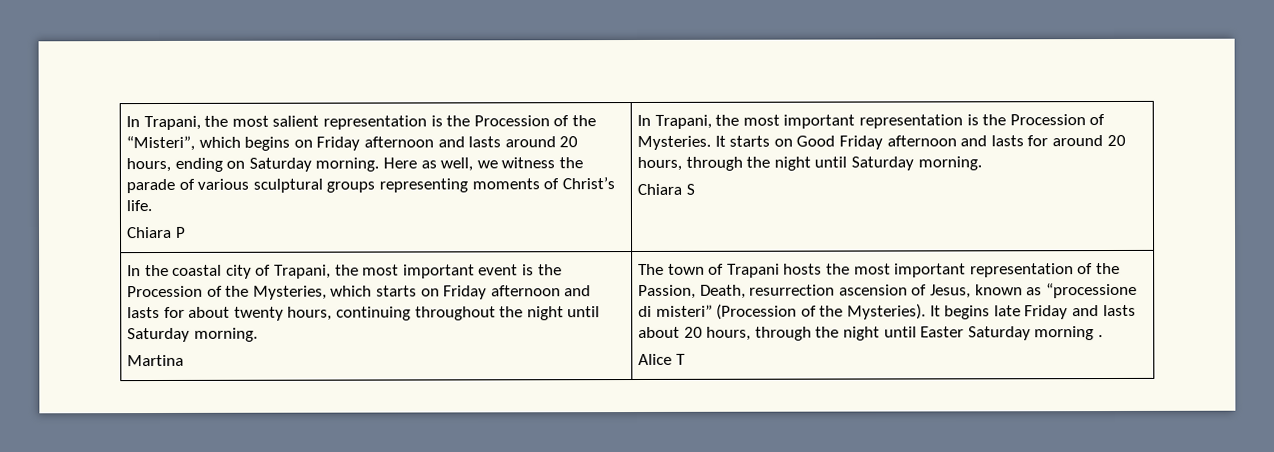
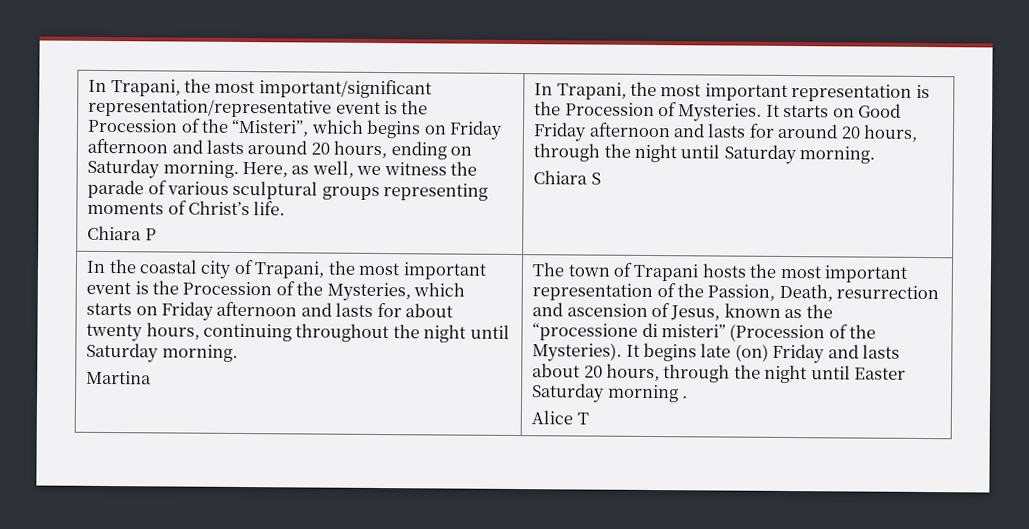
[126,115,427,131] In Trapani, the most salient representation -> [88,78,432,99] [88,98,381,118] In Trapani, the most important/significant representation/representative event
[382,157,417,169] Here -> [241,161,288,178] Here,
(836, 290) none -> [532,302,564,317] and
(1043, 291) none -> [805,304,833,319] the
(1021, 311) none -> [734,343,769,362] (on)

